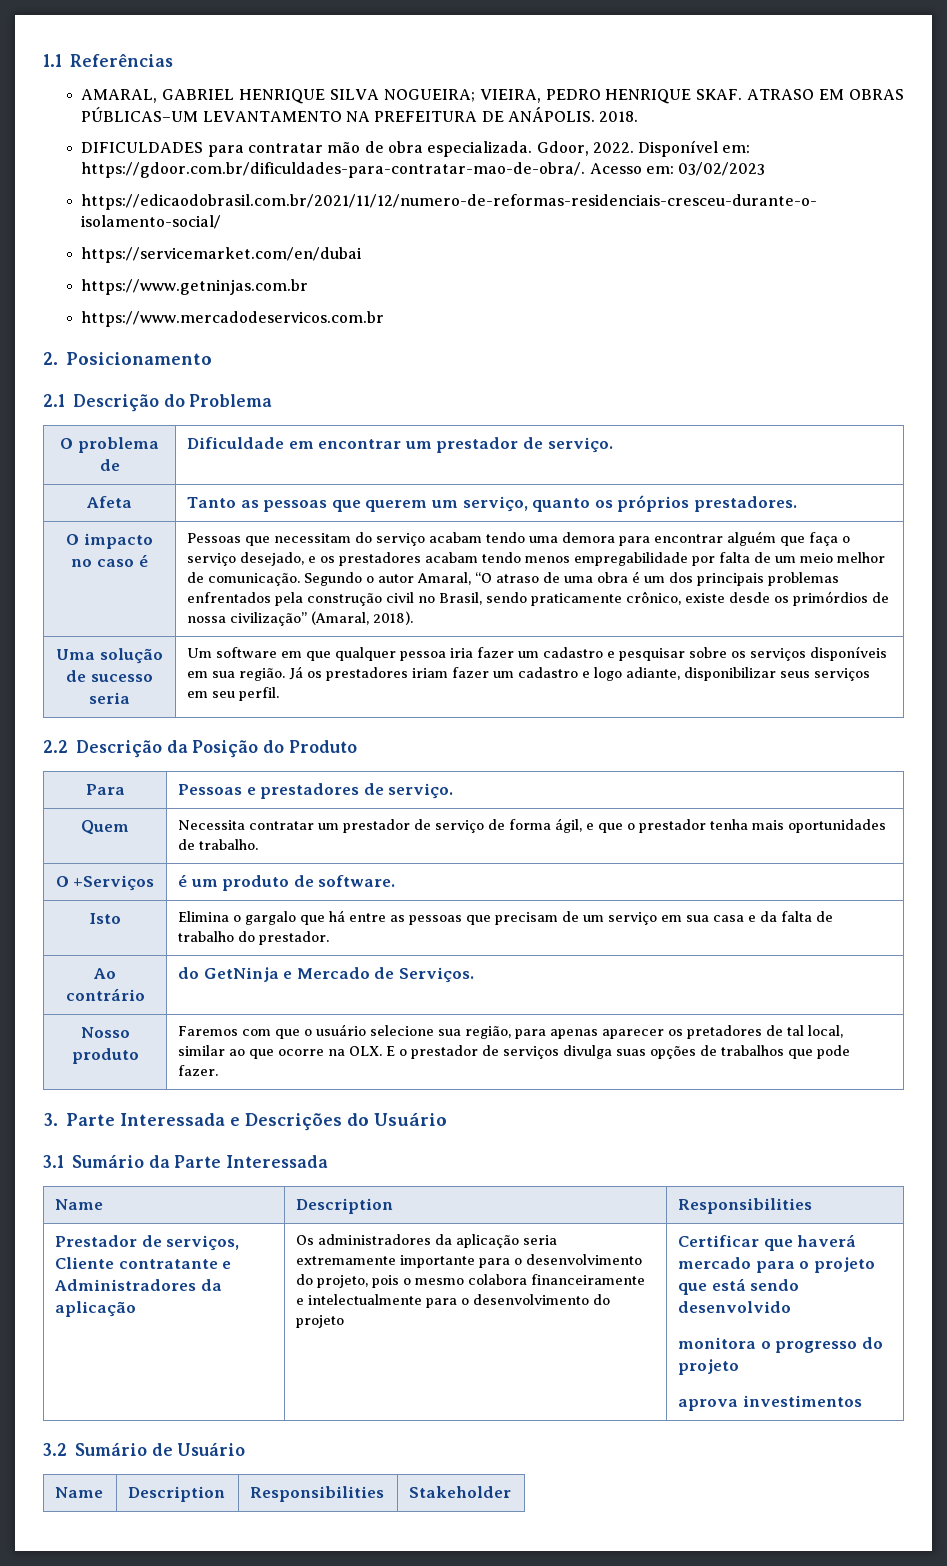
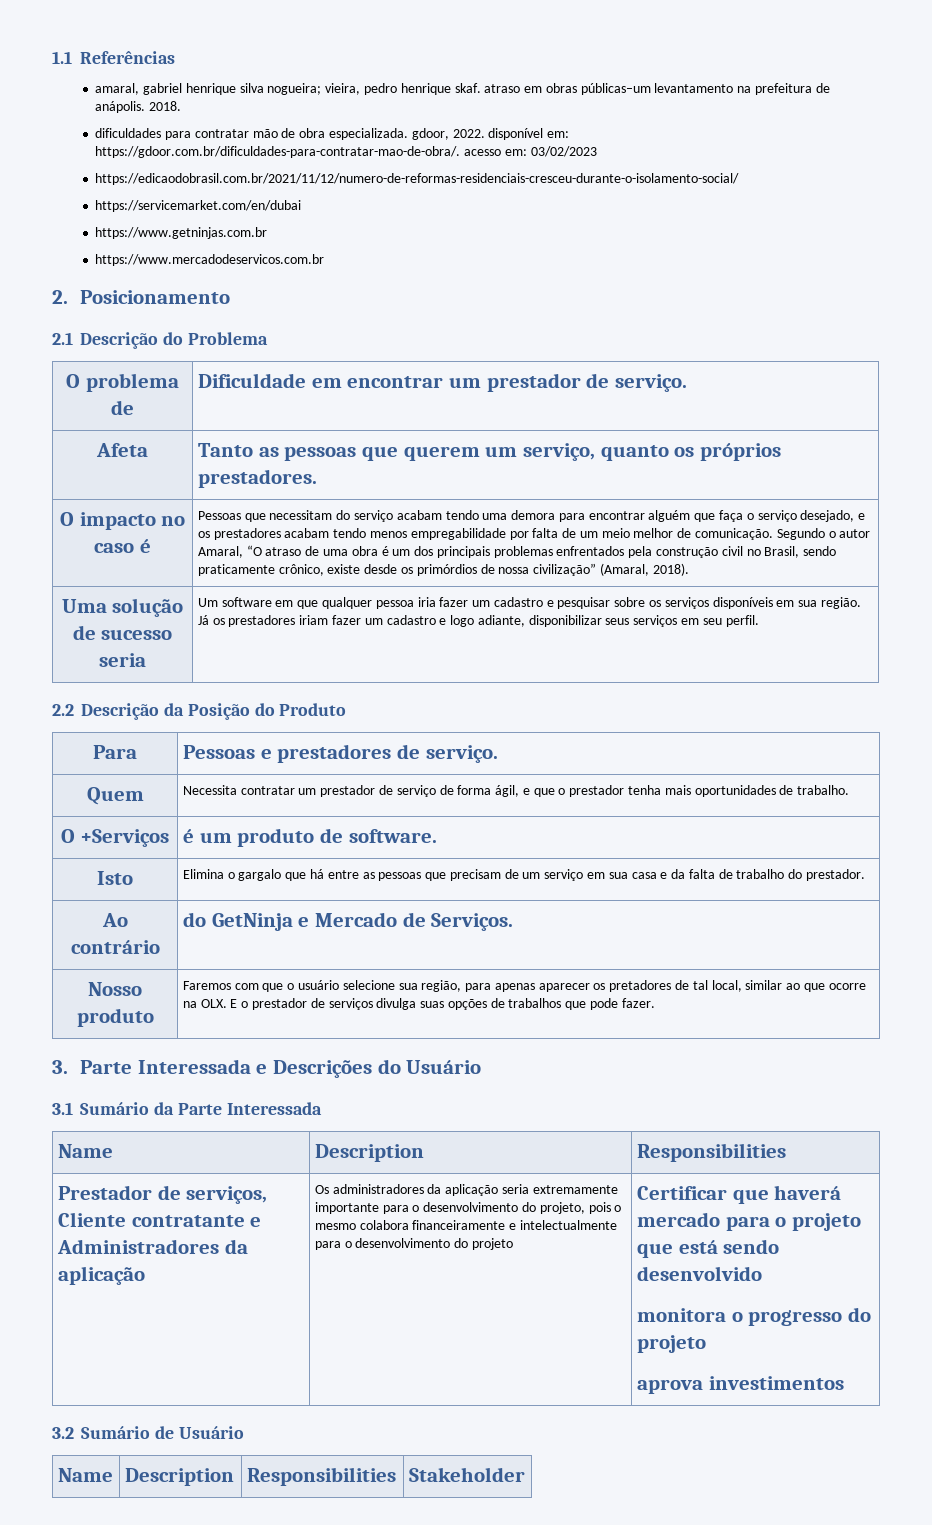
[81,89,904,104] [81,107,595,122] AMARAL, GABRIEL HENRIQUE SILVA NOGUEIRA; VIEIRA, PEDRO HENRIQUE SKAF. ATRASO EM OBRAS PÚBLICAS–UM LEVANTAMENTO NA PREFEITURA DE ANÁPOLIS. -> [95,83,830,95] [95,101,146,113] amaral, gabriel henrique silva nogueira; vieira, pedro henrique skaf. atraso em obras públicas–um levantamento na prefeitura de anápolis.
[81,142,204,153] DIFICULDADES -> [95,128,162,138] dificuldades
[536,140,719,157] Gdoor, 2022. Disponível -> [411,128,544,140] gdoor, 2022. disponível
[589,163,642,174] Acesso -> [464,149,502,156] acesso

